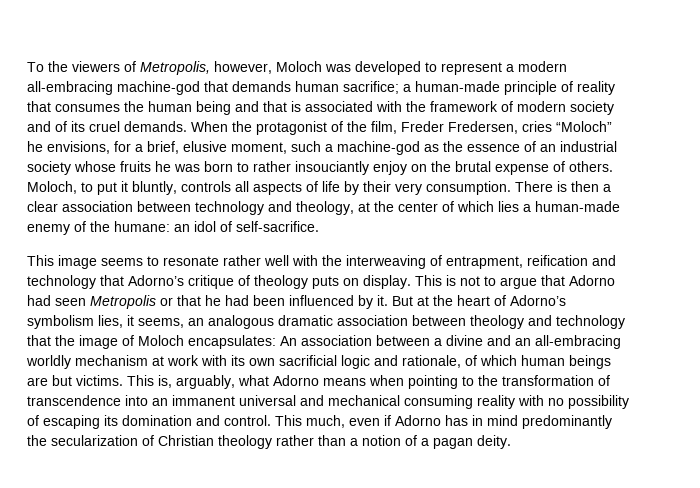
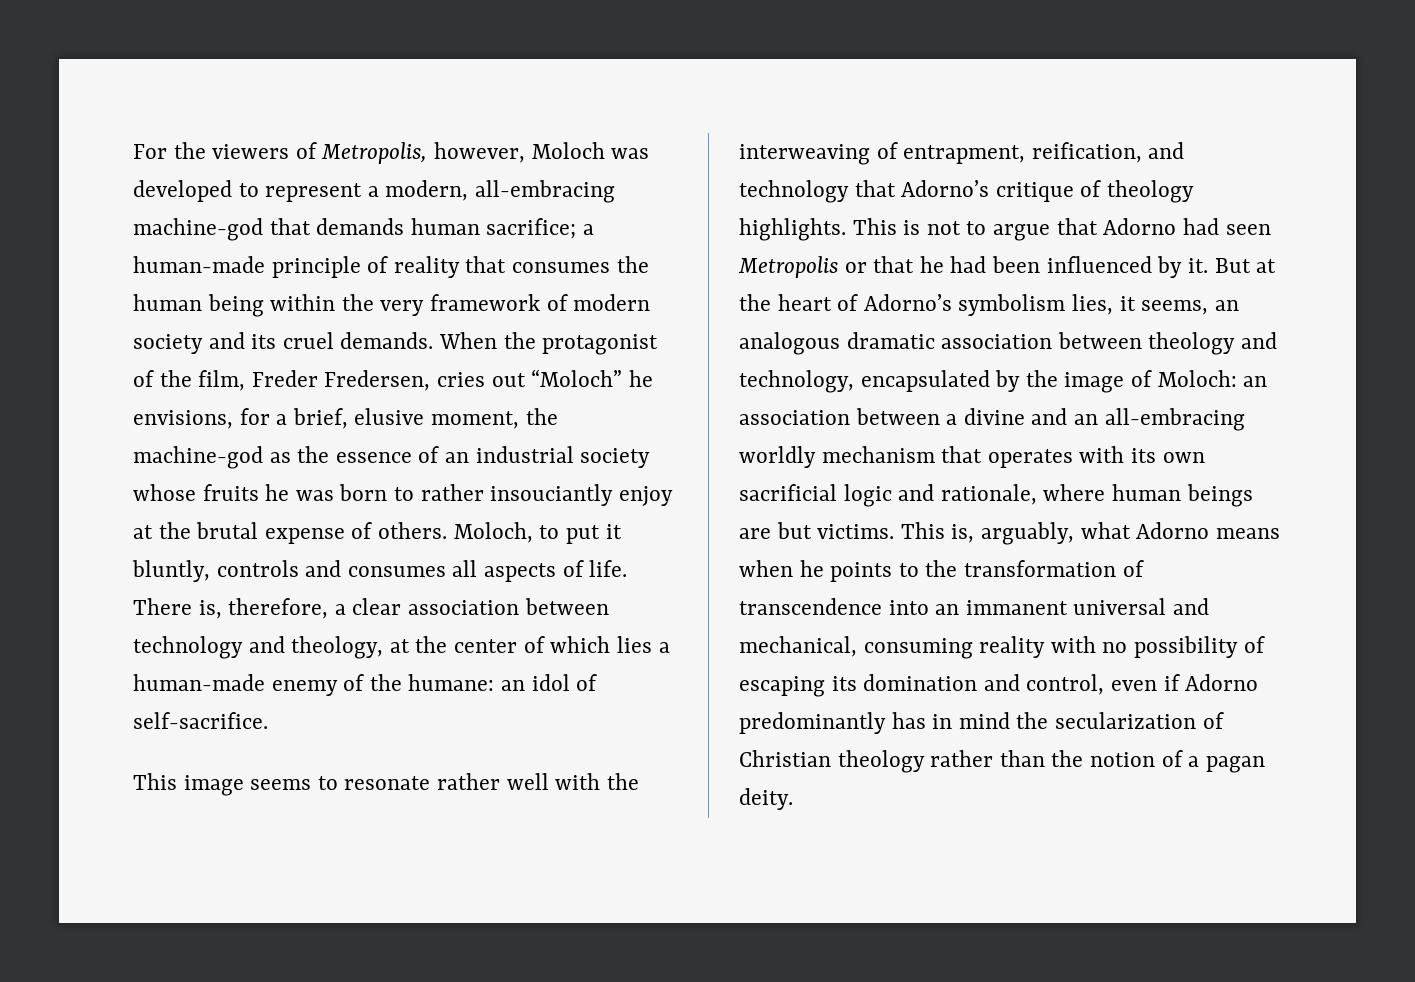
[27,62,44,72] To -> [133,144,167,159] For
[518,61,567,72] modern -> [385,180,469,201] modern,
[235,101,426,112] and that is associated with the -> [270,294,425,316] within the very
[55,121,67,132] of -> (245, 340) none
(552, 126) none -> [491,373,526,387] out
[291,141,333,152] such a -> [525,408,558,425] the
[411,164,427,172] on -> [133,525,153,539] at
(231, 186) none -> [305,560,446,577] and consumes
[322,181,599,195] life by their very consumption. There is then -> [589,560,628,577] [133,598,329,619] life. There is, therefore,
[527,255,588,266] reification -> [1031,142,1142,163] reification,
[312,275,411,289] puts on display. -> [739,218,846,241] highlights.
[556,315,625,329] [27,335,297,349] technology that the image of Moloch encapsulates: An -> [739,370,1268,393] technology, encapsulated by the image of Moloch: an
[152,355,199,366] at work -> [941,446,1073,468] that operates
[465,355,517,366] of which -> [1043,484,1106,501] where
[408,375,458,389] pointing -> [799,560,893,582] he points
[328,395,400,406] mechanical -> [739,636,857,657] mechanical,
[224,415,345,428] control. This much, -> [1026,674,1105,695] control,
(441, 420) none -> [739,712,886,734] predominantly
[522,415,612,429] predominantly -> (1010, 720) none
[350,438,358,446] a -> [1051,750,1084,767] the

